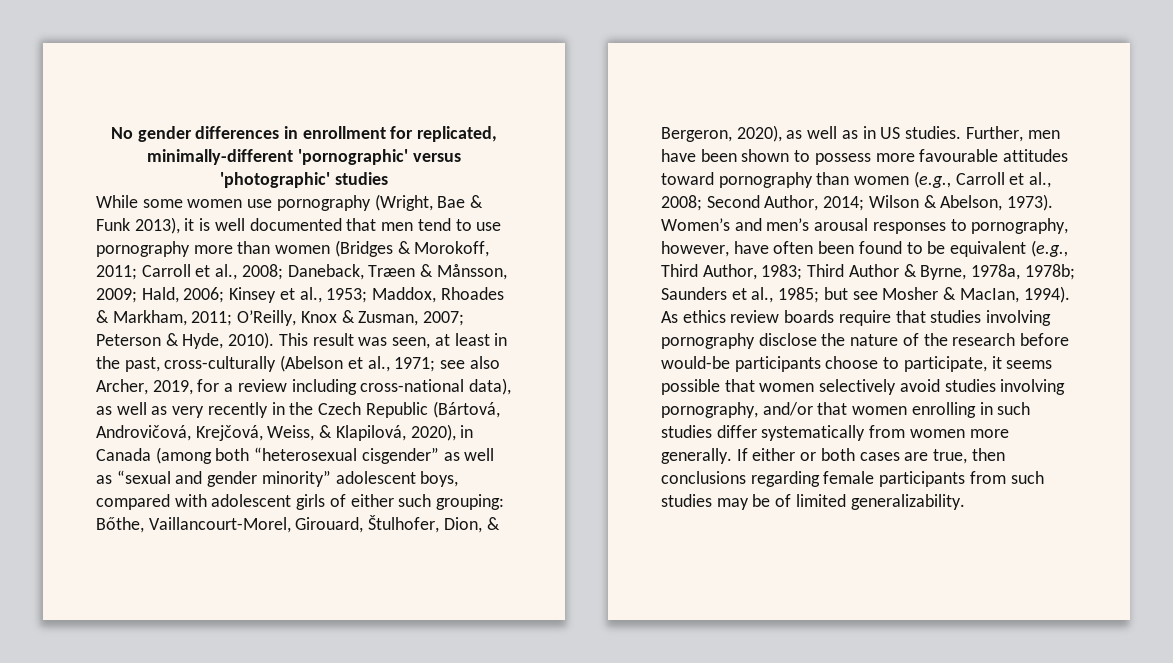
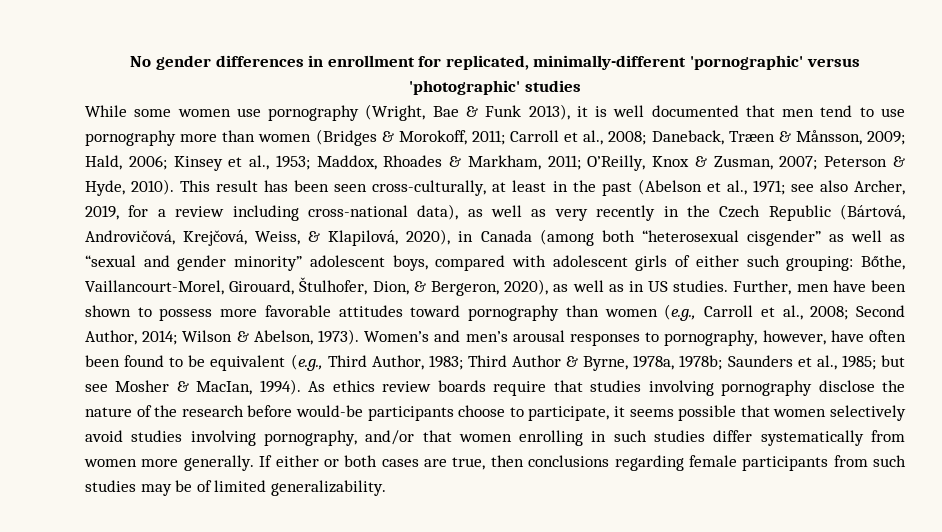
[358,337,431,349] was seen, -> [264,180,487,196] has been seen cross-culturally,
[124,356,277,372] past, cross-culturally -> [601,182,632,196] past
[919,149,999,162] favourable -> [264,305,331,317] favorable

